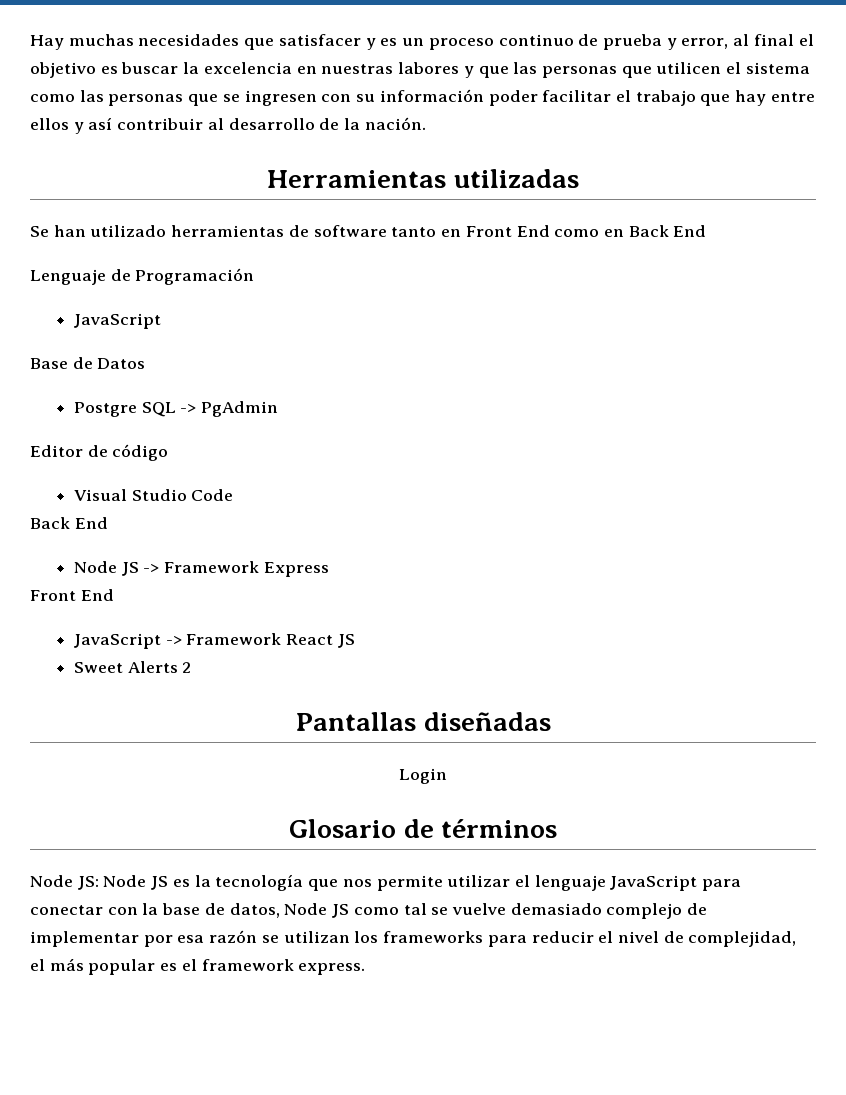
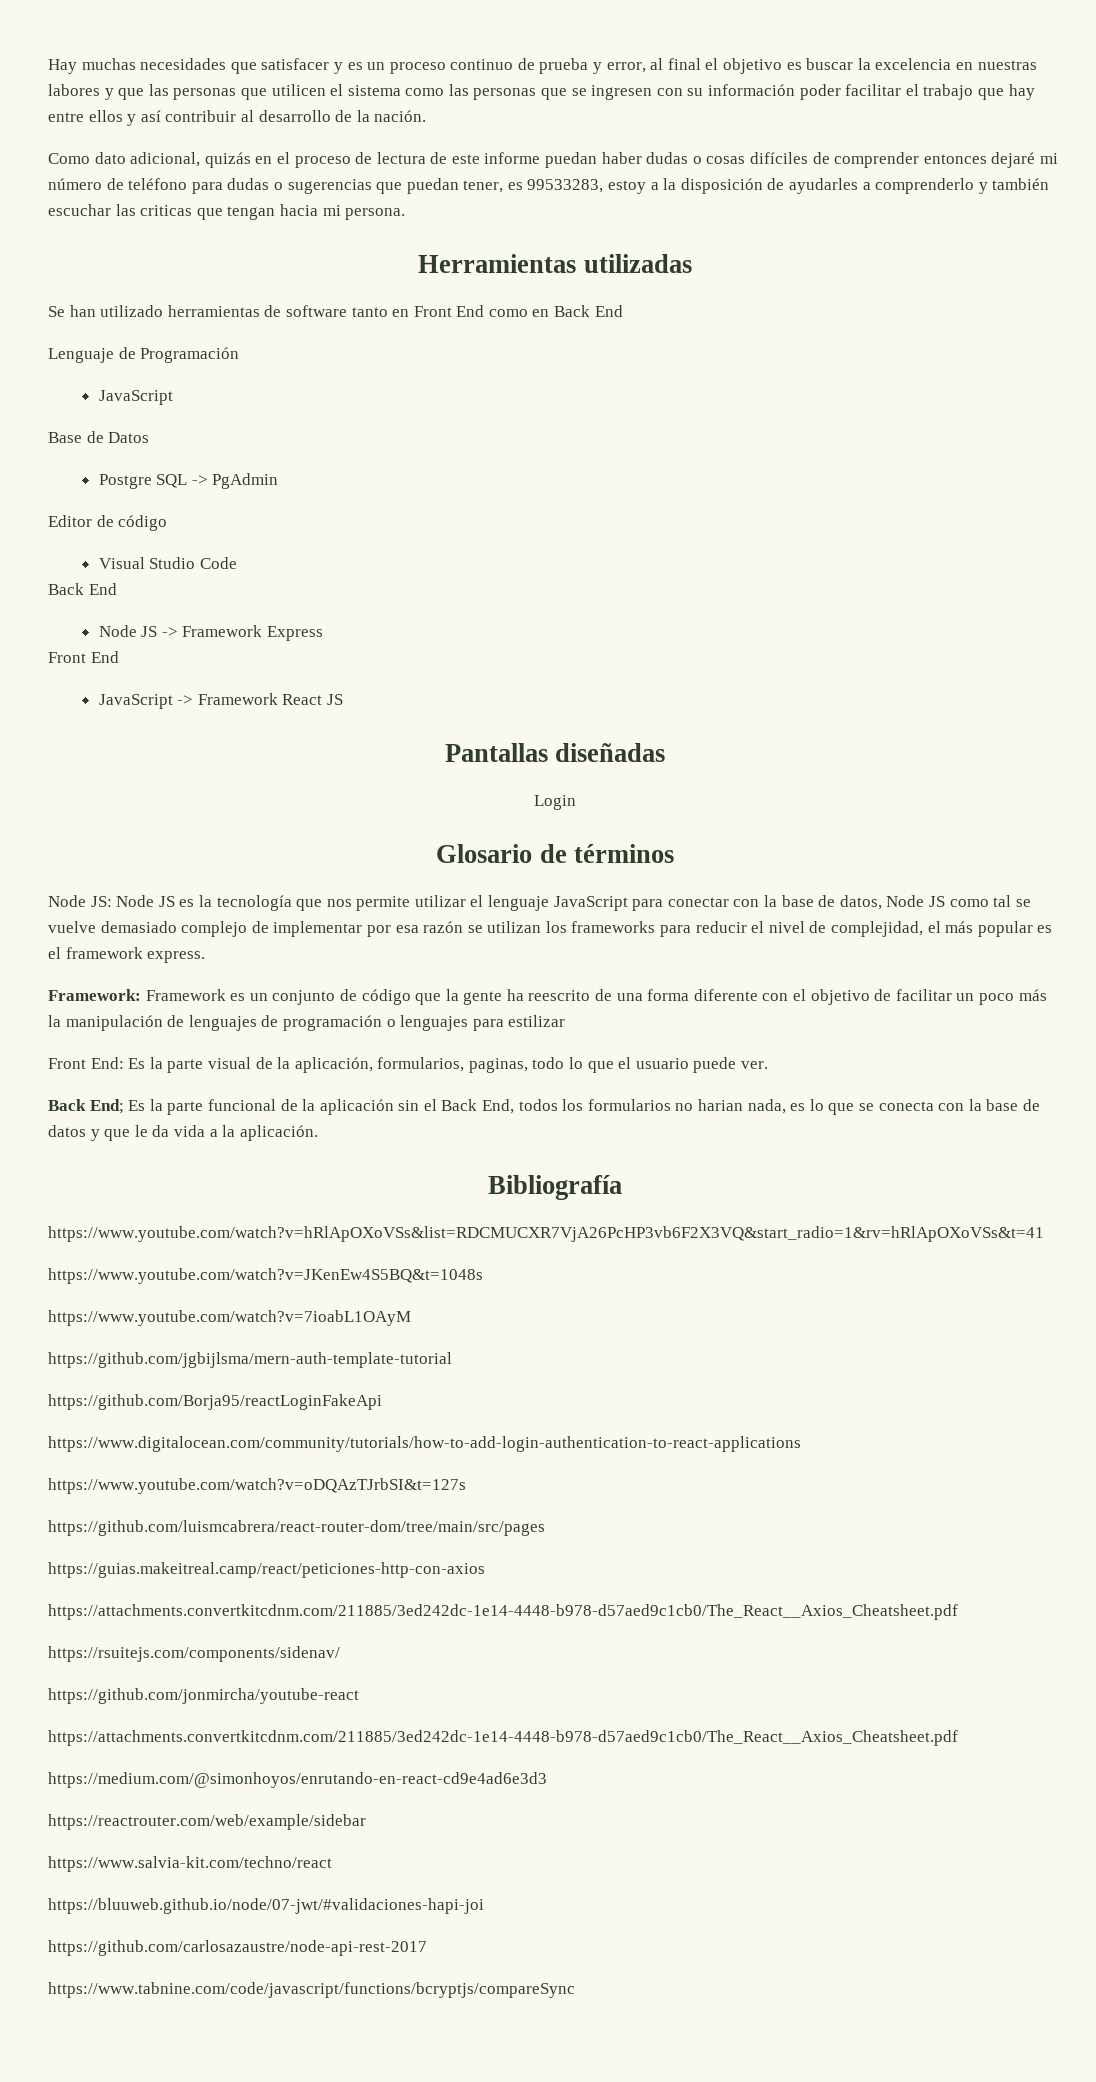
(426, 123) none -> [48,152,1058,168] [48,178,1050,194] [48,204,406,220] // Como dato adicional, quizás en el proceso de lectura de este informe puedan haber dudas o cosas difíciles de comprender entonces dejaré mi número de teléfono para dudas o sugerencias que puedan tener, es 99533283, estoy a la disposición de ayudarles a comprenderlo y también escuchar las criticas que tengan hacia mi persona.
[73,661,192,673] // Sweet Alerts 2 -> (343, 699) none
(366, 969) none -> [48,989,1047,1005] [48,1015,566,1031] [48,1057,769,1073] [48,1099,1040,1115] [48,1125,318,1141] [488,1175,622,1200] [48,1226,1044,1242] [48,1268,483,1284] [48,1310,411,1326] [48,1352,452,1368] [48,1394,382,1410] [48,1436,801,1452] [48,1478,466,1494] [48,1520,545,1536] [48,1562,485,1578] [48,1604,958,1620] [48,1646,340,1662] [48,1688,359,1704] [48,1730,958,1746] [48,1772,547,1788] [48,1814,366,1830] [48,1856,332,1872] [48,1898,484,1914] [48,1940,427,1956] [48,1982,575,1998] // Framework: Framework es un conjunto de código que la gente ha reescrito de una forma diferente con el objetivo de facilitar un poco más la manipulación de lenguajes de programación o lenguajes para estilizar // Front End: Es la parte visual de la aplicación, formularios, paginas, todo lo que el usuario puede ver. // Back End; Es la parte funcional de la aplicación sin el Back End, todos los formularios no harian nada, es lo que se conecta con la base de datos y que le da vida a la aplicación. // Bibliografía // https://www.youtube.com/watch?v=hRlApOXoVSs&list=RDCMUCXR7VjA26PcHP3vb6F2X3VQ&start_radio=1&rv=hRlApOXoVSs&t=41 // https://www.youtube.com/watch?v=JKenEw4S5BQ&t=1048s // https://www.youtube.com/watch?v=7ioabL1OAyM // https://github.com/jgbijlsma/mern-auth-template-tutorial // https://github.com/Borja95/reactLoginFakeApi // https://www.digitalocean.com/community/tutorials/how-to-add-login-authentication-to-react-applications // https://www.youtube.com/watch?v=oDQAzTJrbSI&t=127s // https://github.com/luismcabrera/react-router-dom/tree/main/src/pages // https://guias.makeitreal.camp/react/peticiones-http-con-axios // https://attachments.convertkitcdnm.com/211885/3ed242dc-1e14-4448-b978-d57aed9c1cb0/The_React__Axios_Cheatsheet.pdf // https://rsuitejs.com/components/sidenav/ // https://github.com/jonmircha/youtube-react // https://attachments.convertkitcdnm.com/211885/3ed242dc-1e14-4448-b978-d57aed9c1cb0/The_React__Axios_Cheatsheet.pdf // https://medium.com/@simonhoyos/enrutando-en-react-cd9e4ad6e3d3 // https://reactrouter.com/web/example/sidebar // https://www.salvia-kit.com/techno/react // https://bluuweb.github.io/node/07-jwt/#validaciones-hapi-joi // https://github.com/carlosazaustre/node-api-rest-2017 // https://www.tabnine.com/code/javascript/functions/bcryptjs/compareSync

